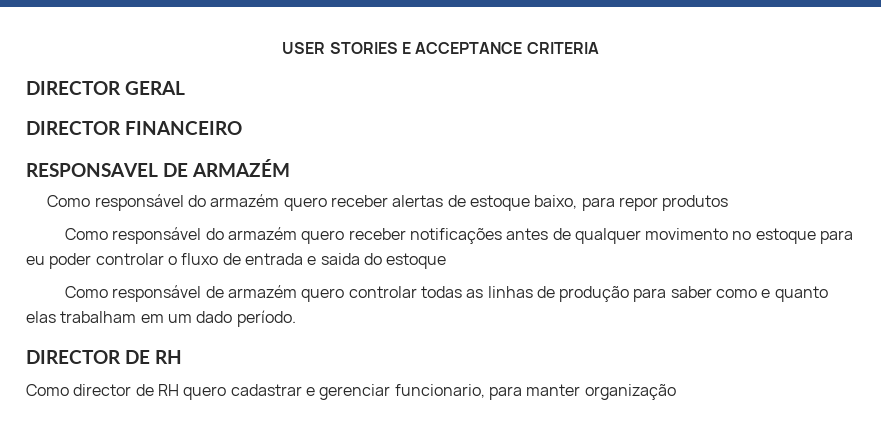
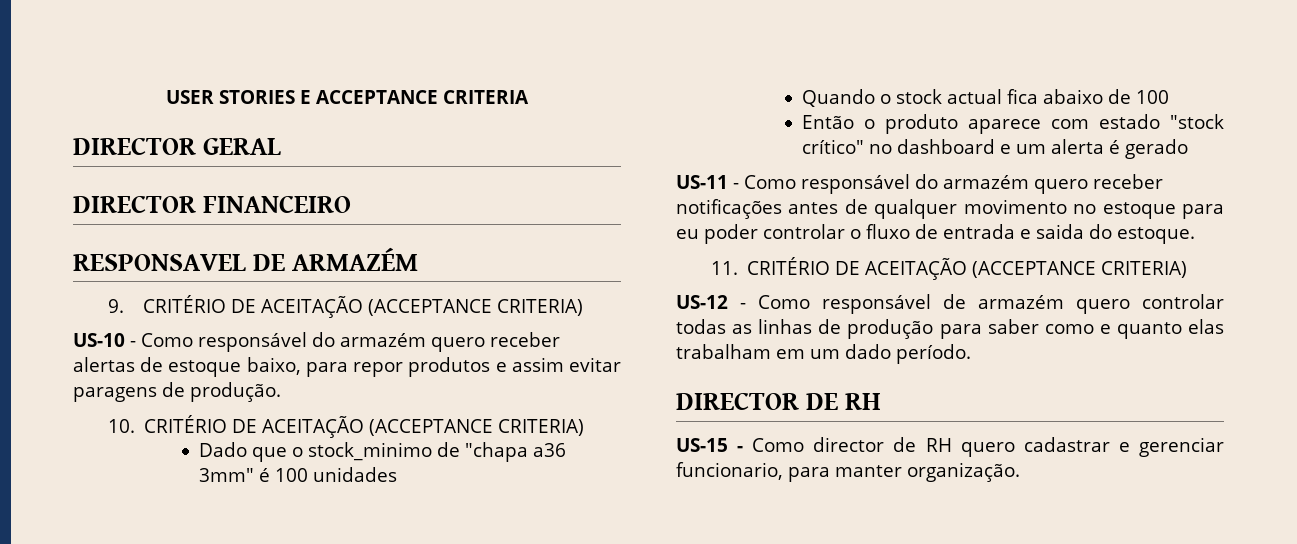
(291, 168) none -> [108,295,584,318] [73,333,136,347] 9. CRITÉRIO DE ACEITAÇÃO (ACCEPTANCE CRITERIA) // US-10 -
(729, 203) // -> [495,357,621,372] [73,382,281,402] [108,415,585,438] [198,442,566,462] [198,467,397,482] [801,89,1169,107] [801,114,1224,134] [801,139,1188,159] [676,175,739,189] e assim evitar paragens de produção. // 10. CRITÉRIO DE ACEITAÇÃO (ACCEPTANCE CRITERIA) // Dado que o stock_minimo de "chapa a36 3mm" é 100 unidades // Quando o stock actual fica abaixo de 100 // Então o produto aparece com estado "stock crítico" no dashboard e um alerta é gerado // US-11 -
[386,253,447,269] estoque // -> [1117,227,1195,244] [711,257,1188,280] [676,295,746,309] estoque. // 11. CRITÉRIO DE ACEITAÇÃO (ACCEPTANCE CRITERIA) // US-12 -
(183, 357) none -> [676,438,744,452] US-15 -
[584,384,676,400] organização -> [907,462,1020,482] organização.

